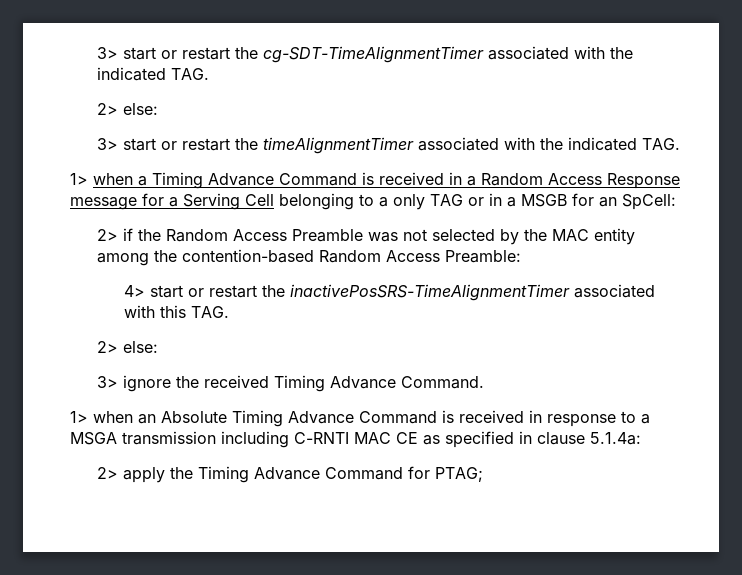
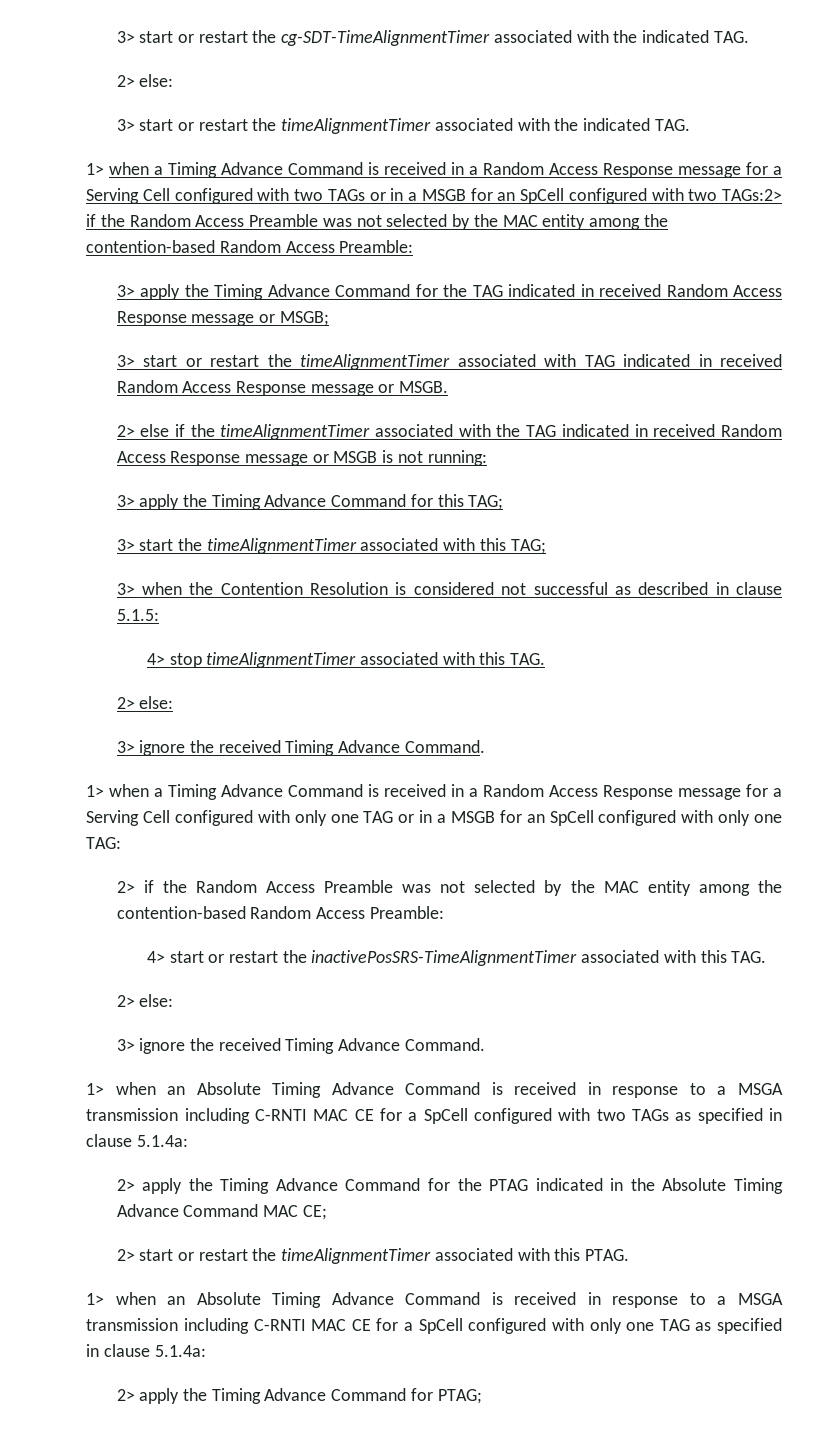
[278,193,425,210] belonging to a only -> [174,188,782,204] [86,214,668,230] [86,240,414,253] [116,284,782,300] [116,311,329,326] [116,354,782,370] [116,380,449,396] [116,424,783,440] [116,450,487,466] [116,494,504,510] [116,538,546,554] [116,582,782,595] [116,609,159,621] [146,652,546,668] [116,696,174,709] [116,740,485,756] [86,784,782,800] [86,810,359,826] configured with two TAGs or in a MSGB for an SpCell configured with two TAGs:2> if the Random Access Preamble was not selected by the MAC entity among the contention-based Random Access Preamble: // 3> apply the Timing Advance Command for the TAG indicated in received Random Access Response message or MSGB; // 3> start or restart the timeAlignmentTimer associated with TAG indicated in received Random Access Response message or MSGB. // 2> else if the timeAlignmentTimer associated with the TAG indicated in received Random Access Response message or MSGB is not running: // 3> apply the Timing Advance Command for this TAG; // 3> start the timeAlignmentTimer associated with this TAG; // 3> when the Contention Resolution is considered not successful as described in clause 5.1.5: // 4> stop timeAlignmentTimer associated with this TAG. // 2> else: // 3> ignore the received Timing Advance Command. // 1> when a Timing Advance Command is received in a Random Access Response message for a Serving Cell configured with only one
[621,194,676,210] SpCell: -> [549,810,782,826] [86,837,122,849] SpCell configured with only one TAG:
(418, 438) none -> [379,1108,782,1124] [86,1134,189,1147] [116,1178,783,1194] [116,1204,327,1220] [116,1248,630,1264] [86,1292,783,1308] [86,1318,690,1334] for a SpCell configured with two TAGs as specified in clause 5.1.4a: // 2> apply the Timing Advance Command for the PTAG indicated in the Absolute Timing Advance Command MAC CE; // 2> start or restart the timeAlignmentTimer associated with this PTAG. // 1> when an Absolute Timing Advance Command is received in response to a MSGA transmission including C-RNTI MAC CE for a SpCell configured with only one TAG

